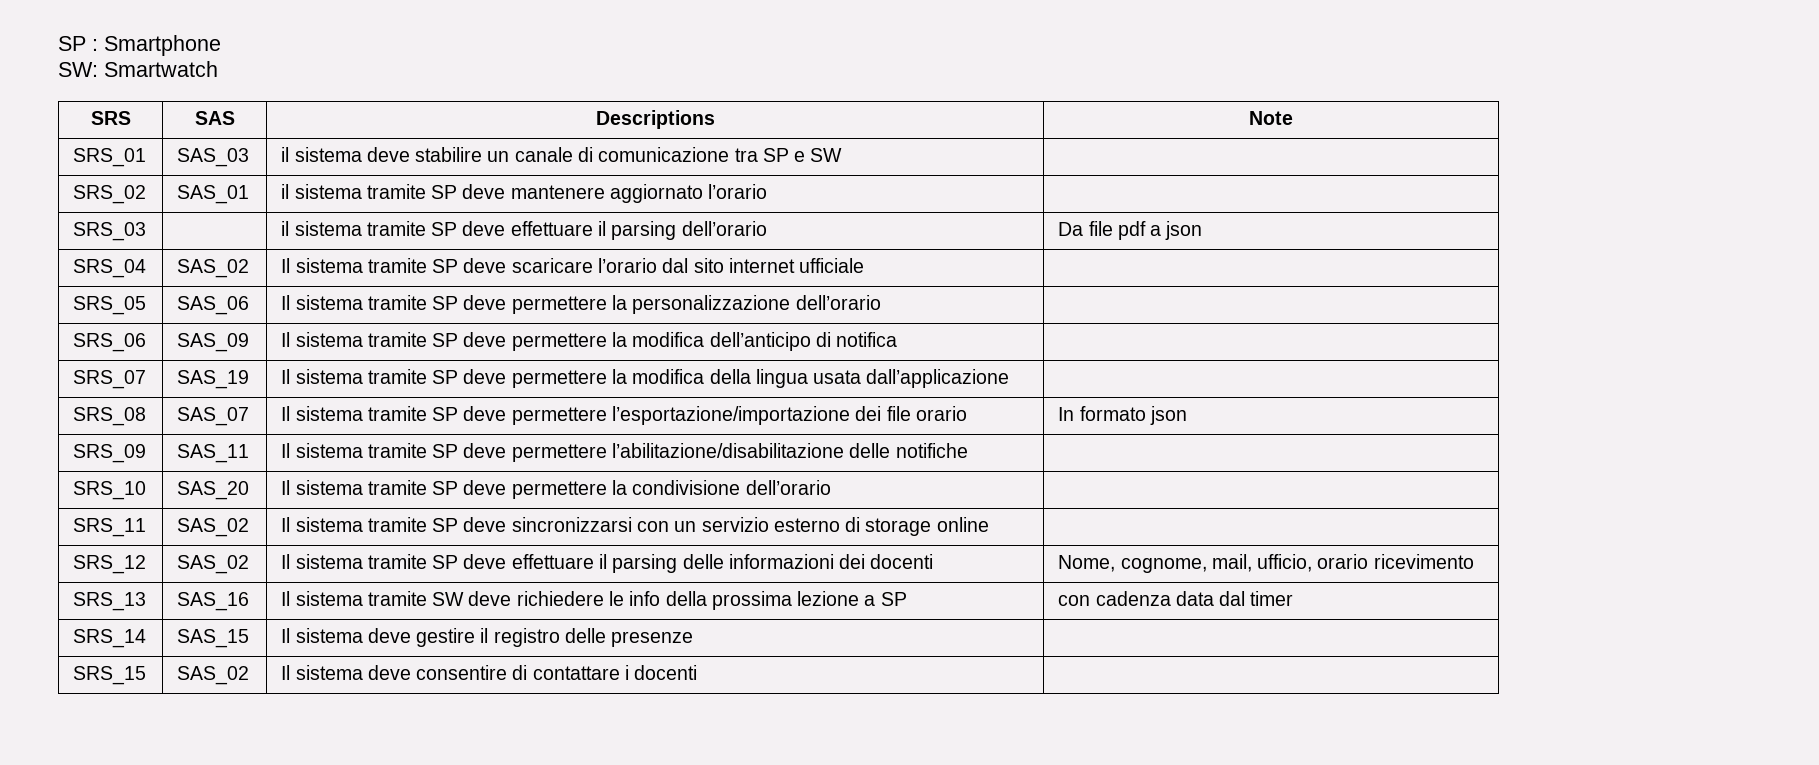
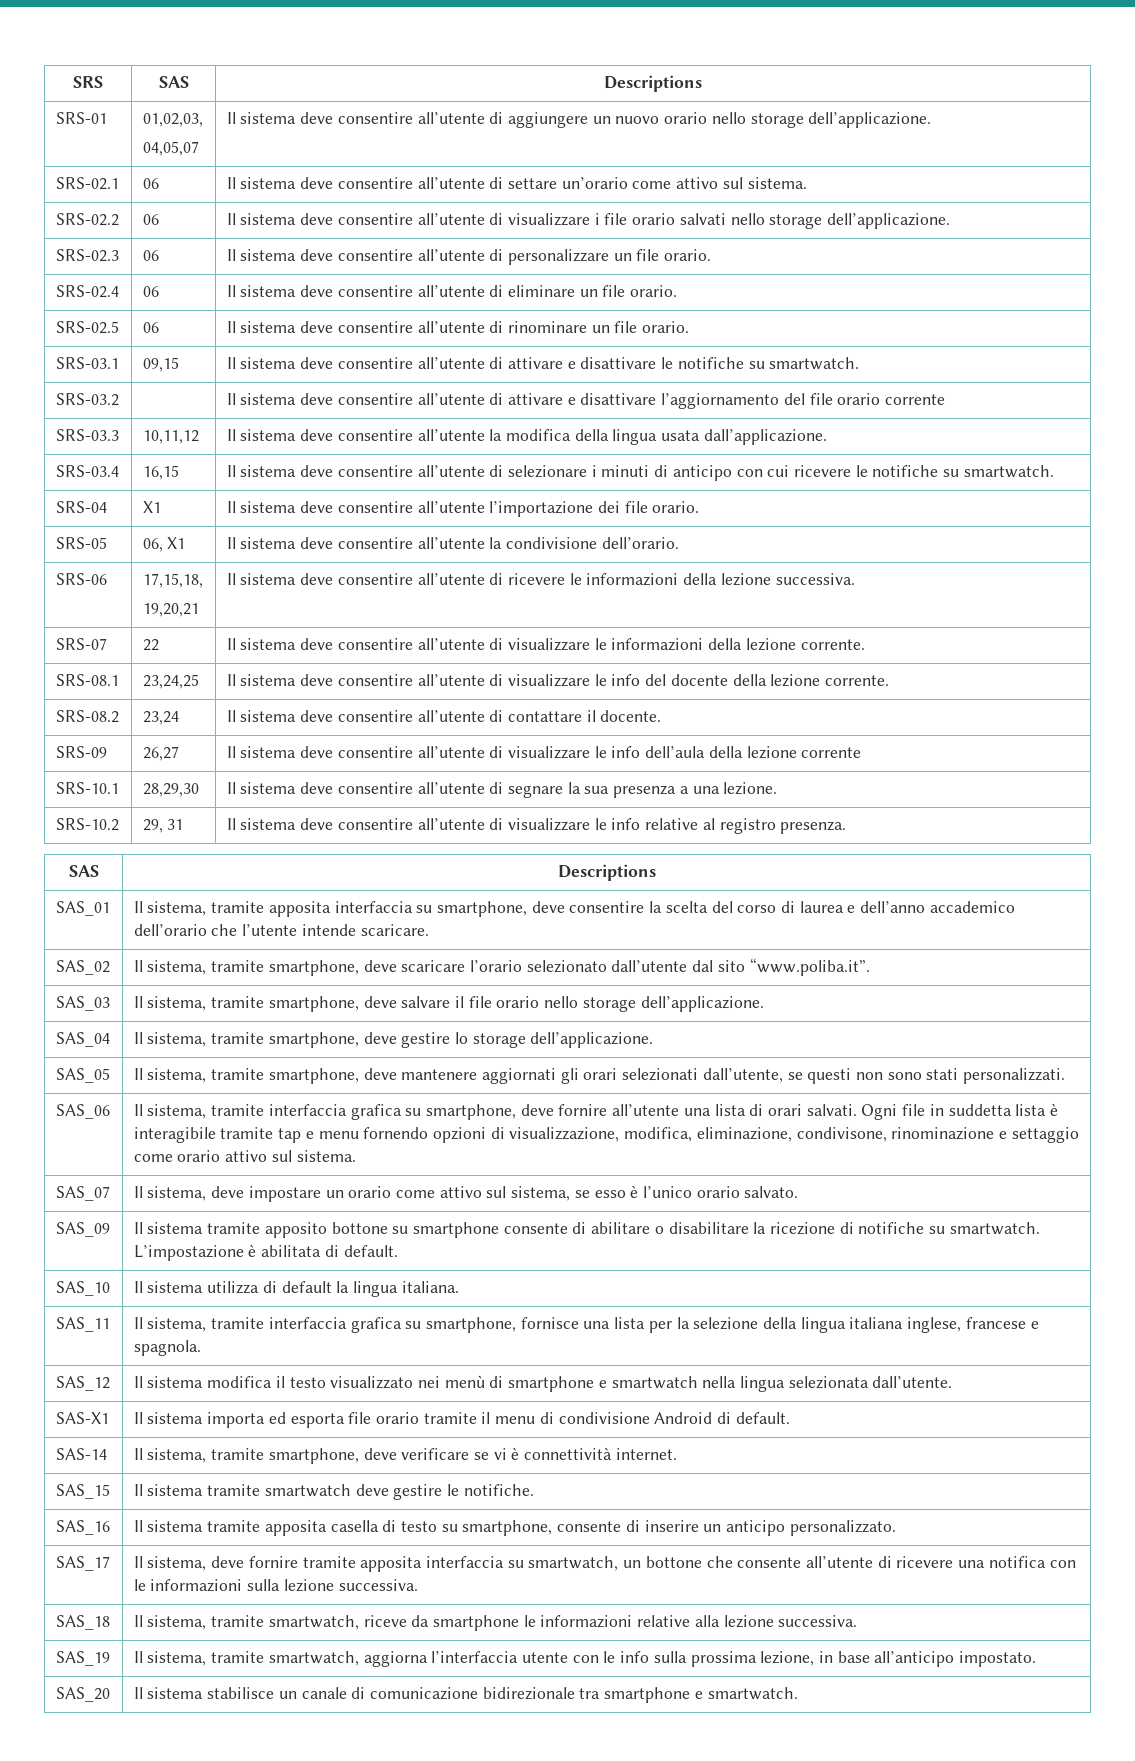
[58,35,221,56] [58,61,218,77] [90,111,131,125] [194,111,235,125] [595,110,715,129] [1249,111,1293,125] [73,148,147,167] [177,148,250,167] [281,147,843,162] [73,185,147,204] [177,185,250,204] [281,184,768,203] [73,222,147,241] [281,221,767,240] [1058,221,1203,240] [73,259,147,278] [177,259,250,278] [281,258,865,273] [73,296,147,315] [177,296,250,315] [281,295,881,314] [73,333,147,352] [177,333,250,352] [281,332,898,351] [73,370,147,389] [177,370,250,389] [281,369,1010,388] [73,407,147,426] [177,407,250,426] [281,406,967,425] [1058,406,1187,425] [73,444,147,463] [177,444,250,463] [281,443,968,462] [73,481,147,500] [177,481,250,500] [281,480,831,499] [73,518,147,537] [177,518,250,537] [281,517,989,536] [73,555,147,574] [177,555,250,574] [281,554,934,573] [1058,554,1474,573] [73,592,147,611] [177,592,250,611] [281,591,907,610] [1058,591,1294,606] [73,629,147,648] [177,629,250,648] [281,628,694,647] [73,666,147,685] [177,666,250,685] [281,665,698,680] SP : Smartphone // SW: Smartwatch // SRS | SAS | Descriptions | Note // SRS_01 | SAS_03 | il sistema deve stabilire un canale di comunicazione tra SP e SW | // SRS_02 | SAS_01 | il sistema tramite SP deve mantenere aggiornato l’orario | // SRS_03 | | il sistema tramite SP deve effettuare il parsing dell’orario | Da file pdf a json // SRS_04 | SAS_02 | Il sistema tramite SP deve scaricare l’orario dal sito internet ufficiale | // SRS_05 | SAS_06 | Il sistema tramite SP deve permettere la personalizzazione dell’orario | // SRS_06 | SAS_09 | Il sistema tramite SP deve permettere la modifica dell’anticipo di notifica | // SRS_07 | SAS_19 | Il sistema tramite SP deve permettere la modifica della lingua usata dall’applicazione | // SRS_08 | SAS_07 | Il sistema tramite SP deve permettere l’esportazione/importazione dei file orario | In formato json // SRS_09 | SAS_11 | Il sistema tramite SP deve permettere l’abilitazione/disabilitazione delle notifiche | // SRS_10 | SAS_20 | Il sistema tramite SP deve permettere la condivisione dell’orario | // SRS_11 | SAS_02 | Il sistema tramite SP deve sincronizzarsi con un servizio esterno di storage online | // SRS_12 | SAS_02 | Il sistema tramite SP deve effettuare il parsing delle informazioni dei docenti | Nome, cognome, mail, ufficio, orario ricevimento // SRS_13 | SAS_16 | Il sistema tramite SW deve richiedere le info della prossima lezione a SP | con cadenza data dal timer // SRS_14 | SAS_15 | Il sistema deve gestire il registro delle presenze | // SRS_15 | SAS_02 | Il sistema deve consentire di contattare i docenti | -> [73,76,103,88] [158,76,189,88] [604,75,703,92] [55,112,107,124] [142,113,203,127] [142,141,199,156] [226,112,932,128] [55,177,119,190] [142,178,159,189] [226,177,807,189] [55,213,119,226] [142,214,159,225] [226,213,951,229] [55,249,119,262] [142,250,159,261] [226,249,712,265] [55,285,119,298] [142,286,159,297] [226,285,678,297] [55,321,119,334] [142,322,159,333] [226,321,690,333] [55,357,119,369] [142,357,179,372] [226,357,860,370] [55,393,119,406] [226,393,946,409] [55,429,119,441] [142,430,199,444] [226,429,827,445] [55,465,119,477] [142,465,179,480] [226,465,1054,481] [55,501,107,513] [142,501,161,513] [226,501,700,517] [55,537,107,549] [142,537,186,552] [226,537,679,549] [55,573,107,585] [142,573,203,588] [142,603,199,617] [226,573,855,586] [55,638,107,650] [142,639,159,651] [226,638,865,651] [55,674,119,686] [142,674,199,689] [226,674,890,687] [55,710,119,723] [142,711,179,725] [226,710,662,722] [55,746,107,758] [142,746,179,761] [226,746,862,759] [55,782,119,794] [142,783,199,797] [226,782,778,798] [55,818,119,831] [142,819,184,833] [226,818,847,834] [68,865,99,877] [557,864,656,881] [55,901,110,916] [133,901,1015,917] [133,924,429,936] [55,960,110,975] [133,958,870,976] [55,996,110,1011] [133,996,764,1012] [55,1032,110,1047] [133,1032,654,1048] [55,1068,110,1083] [133,1068,1066,1084] [55,1104,110,1119] [133,1103,1059,1120] [133,1127,1079,1143] [133,1150,356,1162] [55,1186,110,1201] [133,1185,799,1202] [55,1222,110,1237] [133,1222,1040,1238] [133,1244,398,1261] [55,1281,110,1296] [133,1281,459,1297] [55,1317,110,1332] [133,1317,1039,1333] [133,1340,201,1356] [55,1376,110,1391] [133,1375,953,1392] [55,1412,109,1424] [133,1412,790,1428] [55,1448,107,1460] [133,1447,677,1464] [55,1484,110,1499] [133,1484,534,1500] [55,1520,110,1535] [133,1520,896,1536] [55,1556,110,1571] [133,1556,1076,1572] [133,1579,418,1592] [55,1615,110,1630] [133,1615,858,1631] [55,1651,110,1666] [133,1651,1037,1667] [55,1687,110,1702] [133,1687,798,1703] SRS | SAS | Descriptions // SRS-01 | 01,02,03, // 04,05,07 | Il sistema deve consentire all’utente di aggiungere un nuovo orario nello storage dell’applicazione. // SRS-02.1 | 06 | Il sistema deve consentire all’utente di settare un’orario come attivo sul sistema. // SRS-02.2 | 06 | Il sistema deve consentire all’utente di visualizzare i file orario salvati nello storage dell’applicazione. // SRS-02.3 | 06 | Il sistema deve consentire all’utente di personalizzare un file orario. // SRS-02.4 | 06 | Il sistema deve consentire all’utente di eliminare un file orario. // SRS-02.5 | 06 | Il sistema deve consentire all’utente di rinominare un file orario. // SRS-03.1 | 09,15 | Il sistema deve consentire all’utente di attivare e disattivare le notifiche su smartwatch. // SRS-03.2 | | Il sistema deve consentire all’utente di attivare e disattivare l’aggiornamento del file orario corrente // SRS-03.3 | 10,11,12 | Il sistema deve consentire all’utente la modifica della lingua usata dall’applicazione. // SRS-03.4 | 16,15 | Il sistema deve consentire all’utente di selezionare i minuti di anticipo con cui ricevere le notifiche su smartwatch. // SRS-04 | X1 | Il sistema deve consentire all’utente l’importazione dei file orario. // SRS-05 | 06, X1 | Il sistema deve consentire all’utente la condivisione dell’orario. // SRS-06 | 17,15,18, // 19,20,21 | Il sistema deve consentire all’utente di ricevere le informazioni della lezione successiva. // SRS-07 | 22 | Il sistema deve consentire all’utente di visualizzare le informazioni della lezione corrente. // SRS-08.1 | 23,24,25 | Il sistema deve consentire all’utente di visualizzare le info del docente della lezione corrente. // SRS-08.2 | 23,24 | Il sistema deve consentire all’utente di contattare il docente. // SRS-09 | 26,27 | Il sistema deve consentire all’utente di visualizzare le info dell’aula della lezione corrente // SRS-10.1 | 28,29,30 | Il sistema deve consentire all’utente di segnare la sua presenza a una lezione. // SRS-10.2 | 29, 31 | Il sistema deve consentire all’utente di visualizzare le info relative al registro presenza. // SAS | Descriptions // SAS_01 | Il sistema, tramite apposita interfaccia su smartphone, deve consentire la scelta del corso di laurea e dell’anno accademico dell’orario che l’utente intende scaricare. // SAS_02 | Il sistema, tramite smartphone, deve scaricare l’orario selezionato dall’utente dal sito “www.poliba.it”. // SAS_03 | Il sistema, tramite smartphone, deve salvare il file orario nello storage dell’applicazione. // SAS_04 | Il sistema, tramite smartphone, deve gestire lo storage dell’applicazione. // SAS_05 | Il sistema, tramite smartphone, deve mantenere aggiornati gli orari selezionati dall’utente, se questi non sono stati personalizzati. // SAS_06 | Il sistema, tramite interfaccia grafica su smartphone, deve fornire all’utente una lista di orari salvati. Ogni file in suddetta lista è interagibile tramite tap e menu fornendo opzioni di visualizzazione, modifica, eliminazione, condivisone, rinominazione e settaggio come orario attivo sul sistema. // SAS_07 | Il sistema, deve impostare un orario come attivo sul sistema, se esso è l’unico orario salvato. // SAS_09 | Il sistema tramite apposito bottone su smartphone consente di abilitare o disabilitare la ricezione di notifiche su smartwatch. L’impostazione è abilitata di default. // SAS_10 | Il sistema utilizza di default la lingua italiana. // SAS_11 | Il sistema, tramite interfaccia grafica su smartphone, fornisce una lista per la selezione della lingua italiana inglese, francese e spagnola. // SAS_12 | Il sistema modifica il testo visualizzato nei menù di smartphone e smartwatch nella lingua selezionata dall’utente. // SAS-X1 | Il sistema importa ed esporta file orario tramite il menu di condivisione Android di default. // SAS-14 | Il sistema, tramite smartphone, deve verificare se vi è connettività internet. // SAS_15 | Il sistema tramite smartwatch deve gestire le notifiche. // SAS_16 | Il sistema tramite apposita casella di testo su smartphone, consente di inserire un anticipo personalizzato. // SAS_17 | Il sistema, deve fornire tramite apposita interfaccia su smartwatch, un bottone che consente all’utente di ricevere una notifica con le informazioni sulla lezione successiva. // SAS_18 | Il sistema, tramite smartwatch, riceve da smartphone le informazioni relative alla lezione successiva. // SAS_19 | Il sistema, tramite smartwatch, aggiorna l’interfaccia utente con le info sulla prossima lezione, in base all’anticipo impostato. // SAS_20 | Il sistema stabilisce un canale di comunicazione bidirezionale tra smartphone e smartwatch.

